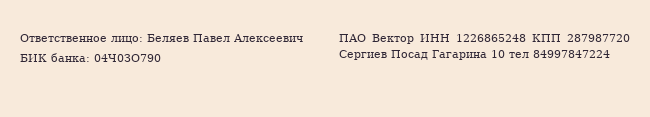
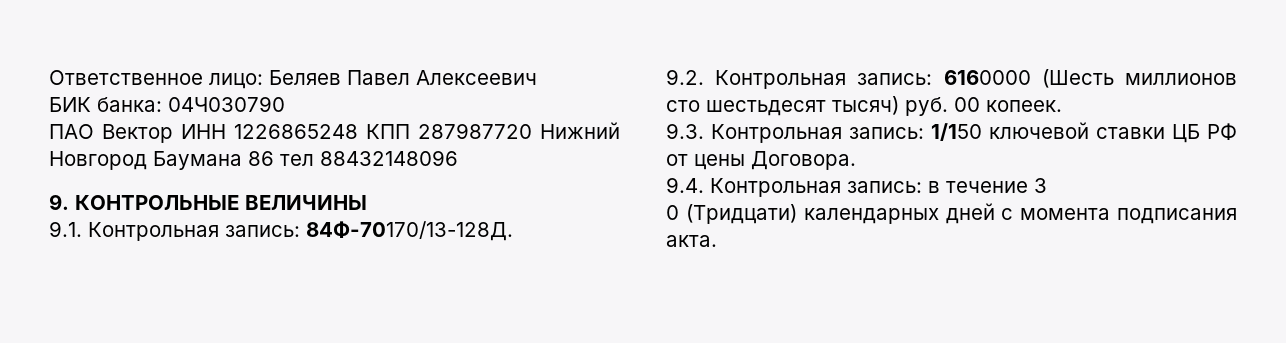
[94,54,161,62] 04Ч0ЗО790 -> [168,96,285,112] 04Ч030790
[339,50,610,60] Сергиев Посад Гагарина 10 тел 84997847224 -> [540,122,620,139] [49,150,458,170] [49,194,367,210] [49,221,513,241] [666,69,1237,89] [666,96,1062,116] [666,122,1237,143] [666,151,856,170] [666,177,1047,197] [666,203,1237,224] [666,235,717,247] Нижний Новгород Баумана 86 тел 88432148096 // 9. КОНТРОЛЬНЫЕ ВЕЛИЧИНЫ // 9.1. Контрольная запись: 84Ф-70170/13-128Д. // 9.2. Контрольная запись: 6160000 (Шесть миллионов сто шестьдесят тысяч) руб. 00 копеек. // 9.3. Контрольная запись: 1/150 ключевой ставки ЦБ РФ от цены Договора. // 9.4. Контрольная запись: в течение 3 // 0 (Тридцати) календарных дней с момента подписания акта.

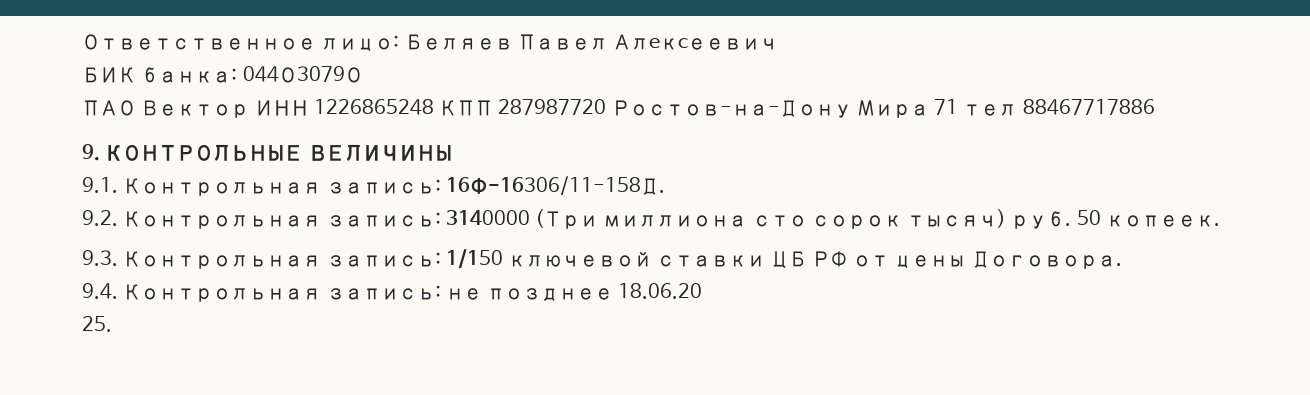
[168,96,285,112] 04Ч030790 -> [242,66,363,83] 044О3079О
[540,122,620,139] [49,150,458,170] Нижний Новгород Баумана 86 тел 88432148096 -> [611,99,1155,118] Ростов-на-Дону Мира 71 тел 88467717886
[306,221,513,241] 84Ф-70170/13-128Д. -> [445,176,665,195] 16Ф-16306/11-158Д.
[943,69,1237,88] [666,100,826,116] 6160000 (Шесть миллионов сто шестьдесят -> [445,209,902,229] 3140000 (Три миллиона сто сорок
[954,97,980,112] 00 -> [1076,210,1101,225] 50
[928,178,1047,193] [666,203,1237,224] [666,235,717,247] в течение 3 // 0 (Тридцати) календарных дней с момента подписания акта. -> [445,283,703,302] [82,316,112,332] не позднее 18.06.20 // 25.

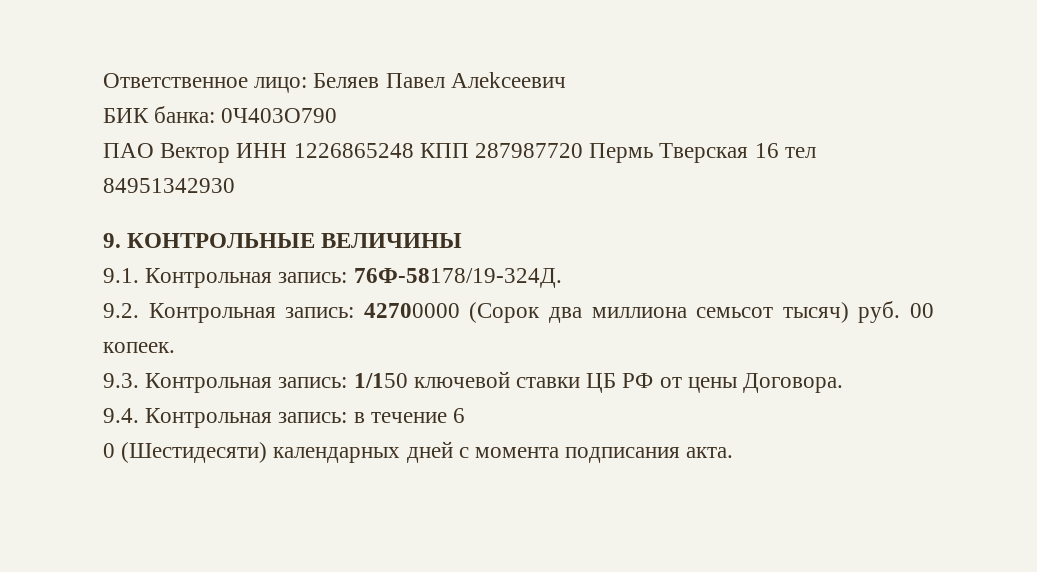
[613,34,779,50] Алeкcеевич -> [450,72,566,88] Алеkсeeвич
[242,66,363,83] 044О3079О -> [221,108,338,123] 0Ч403О790
[611,99,1155,118] Ростов-на-Дону Мира 71 тел 88467717886 -> [589,143,816,163] [103,178,235,193] Пермь Тверская 16 тел 84951342930
[445,176,665,195] 16Ф-16306/11-158Д. -> [353,268,562,288] 76Ф-58178/19-324Д.
[445,209,902,229] 3140000 (Три миллиона сто сорок -> [363,302,774,323] 42700000 (Сорок два миллиона семьсот
[1076,210,1101,225] 50 -> [910,303,935,318] 00
[445,283,703,302] [82,316,112,332] не позднее 18.06.20 // 25. -> [353,408,466,423] [103,441,734,463] в течение 6 // 0 (Шестидесяти) календарных дней с момента подписания акта.

